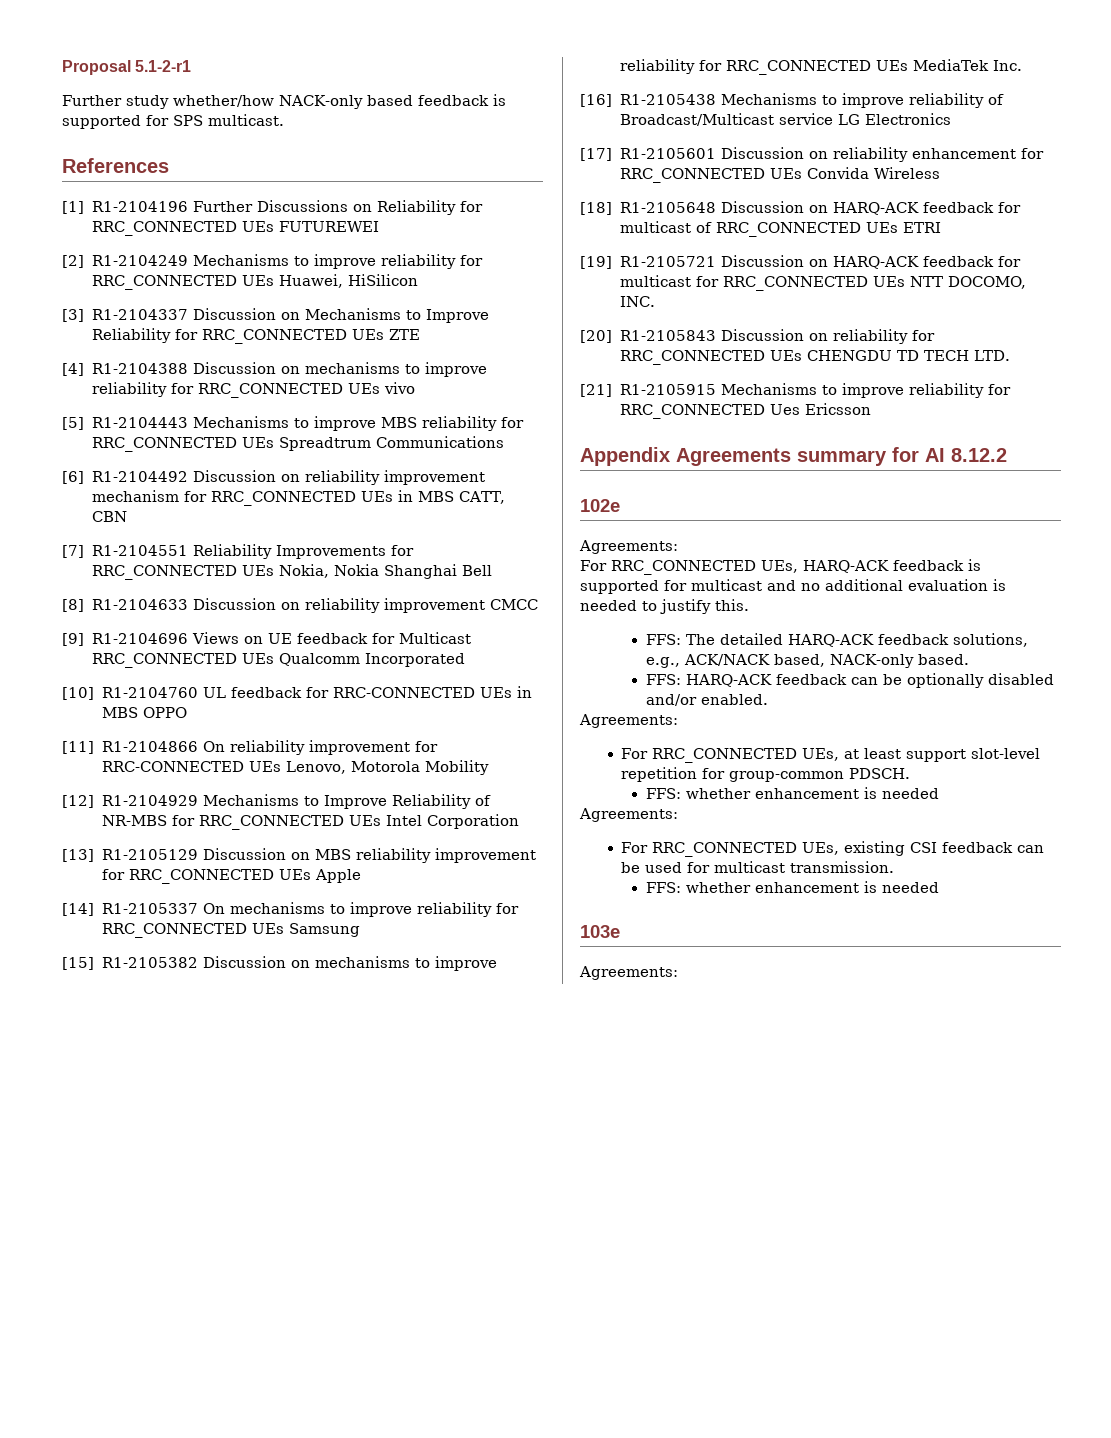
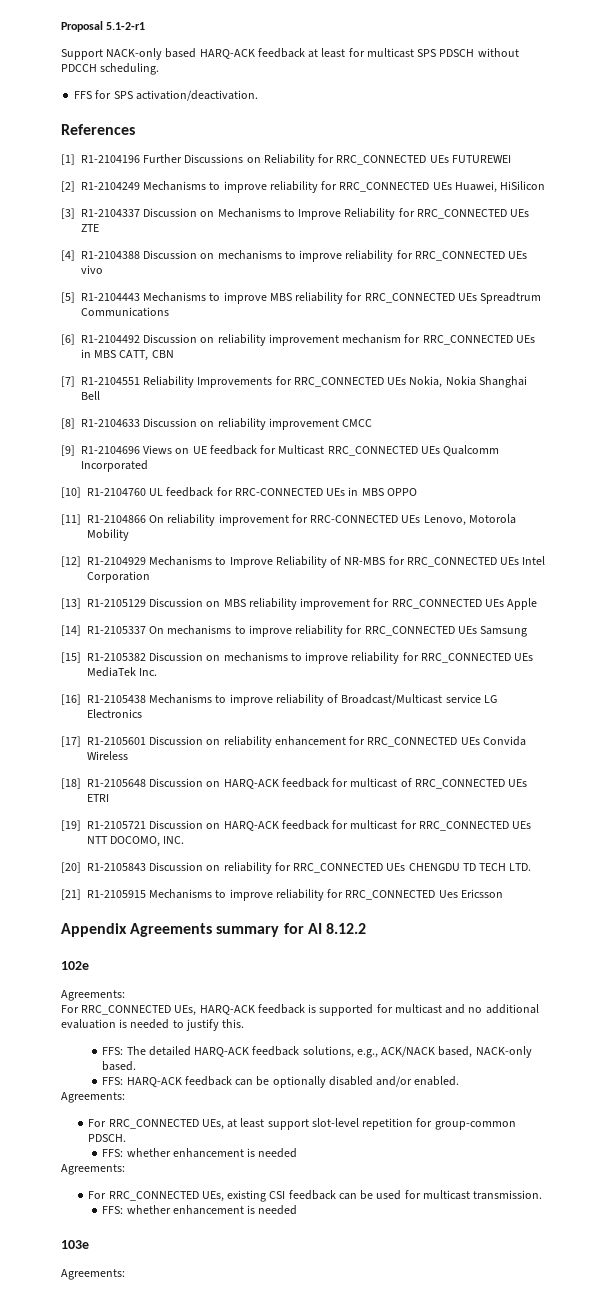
[62,94,506,109] [62,115,141,129] Further study whether/how NACK-only based feedback is supported -> [61,48,519,60] [61,63,160,75] [74,91,93,99] Support NACK-only based HARQ-ACK feedback at least for multicast SPS PDSCH without PDCCH scheduling. // FFS
[208,114,284,126] multicast. -> [135,90,258,101] activation/deactivation.

